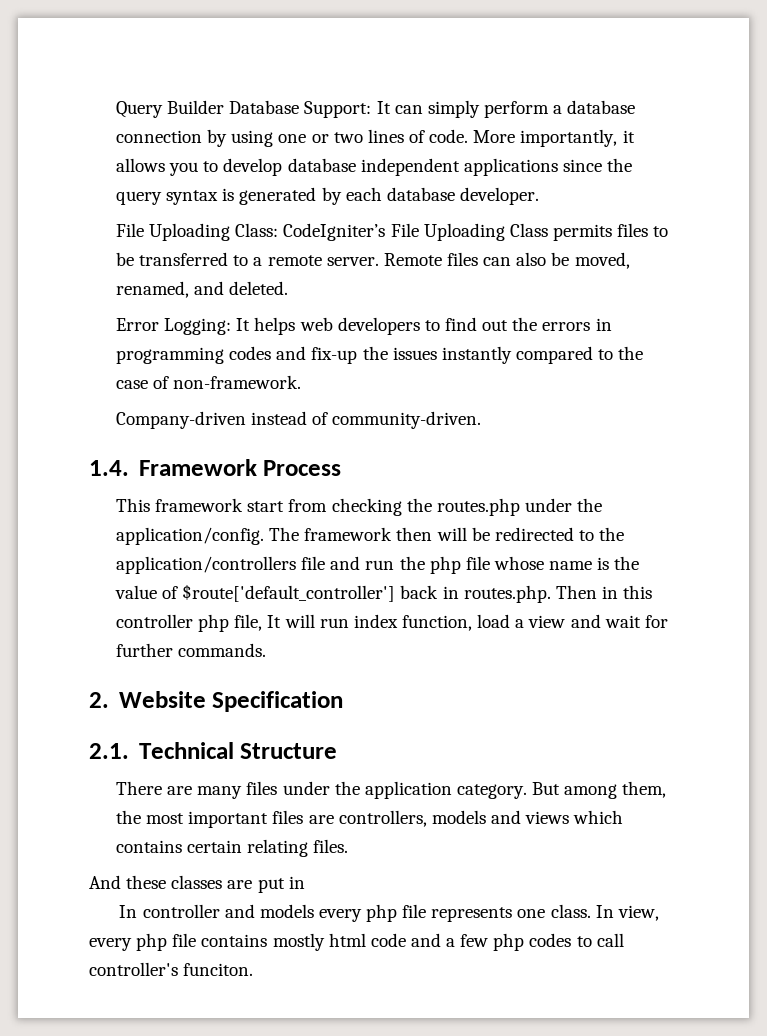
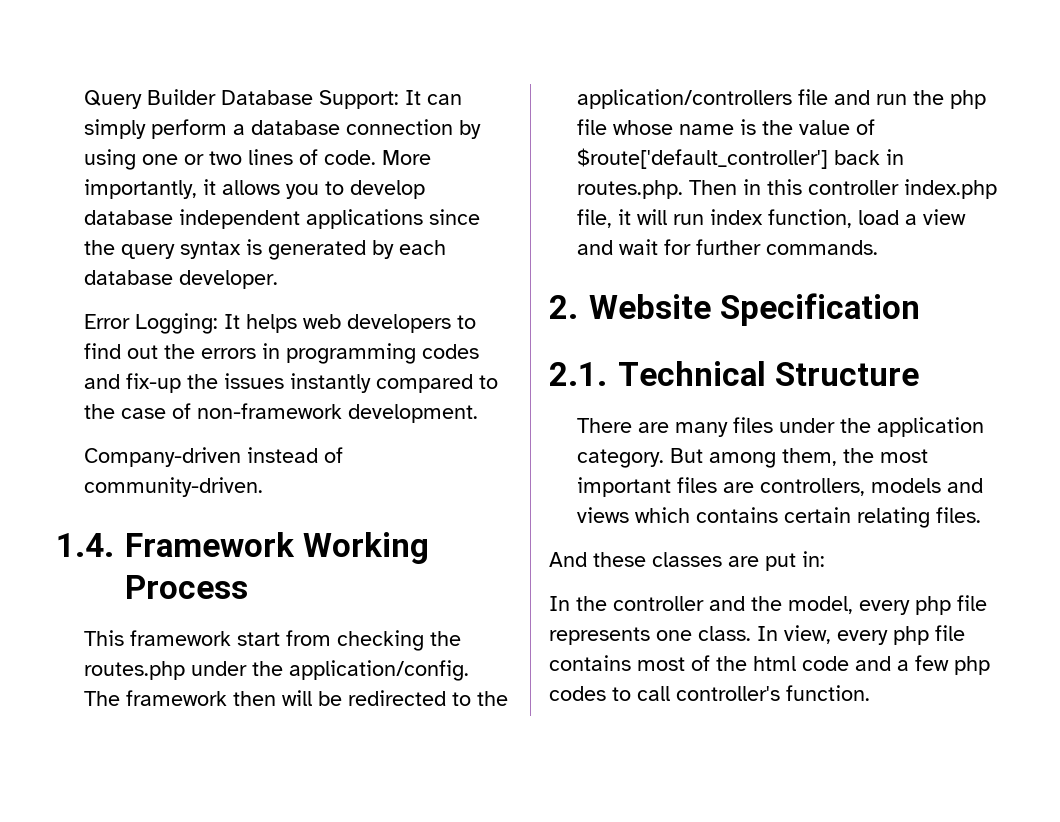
[116,223,669,241] [116,252,630,269] [116,281,289,298] // File Uploading Class: CodeIgniter’s File Uploading Class permits files to be transferred to a remote server. Remote files can also be moved, renamed, and deleted. -> (279, 279) none
[173,375,302,389] non-framework. -> [197,403,479,423] non-framework development.
(257, 467) none -> [302,532,429,564] Working
[198,614,282,632] php file, It -> [904,179,998,199] [577,209,632,228] index.php file, it
[288,876,305,889] [119,905,138,918] in // In -> [802,551,825,567] [549,596,607,611] in: // In the
[259,904,314,918] models -> [751,596,853,614] the model,
[272,933,325,951] mostly -> [637,655,747,671] most of the
[183,963,254,976] funciton. -> [786,685,870,701] function.

